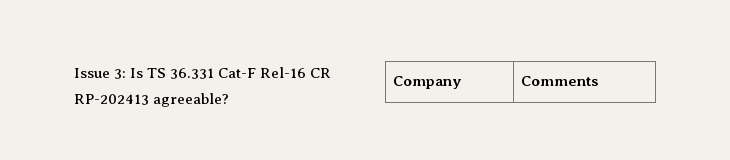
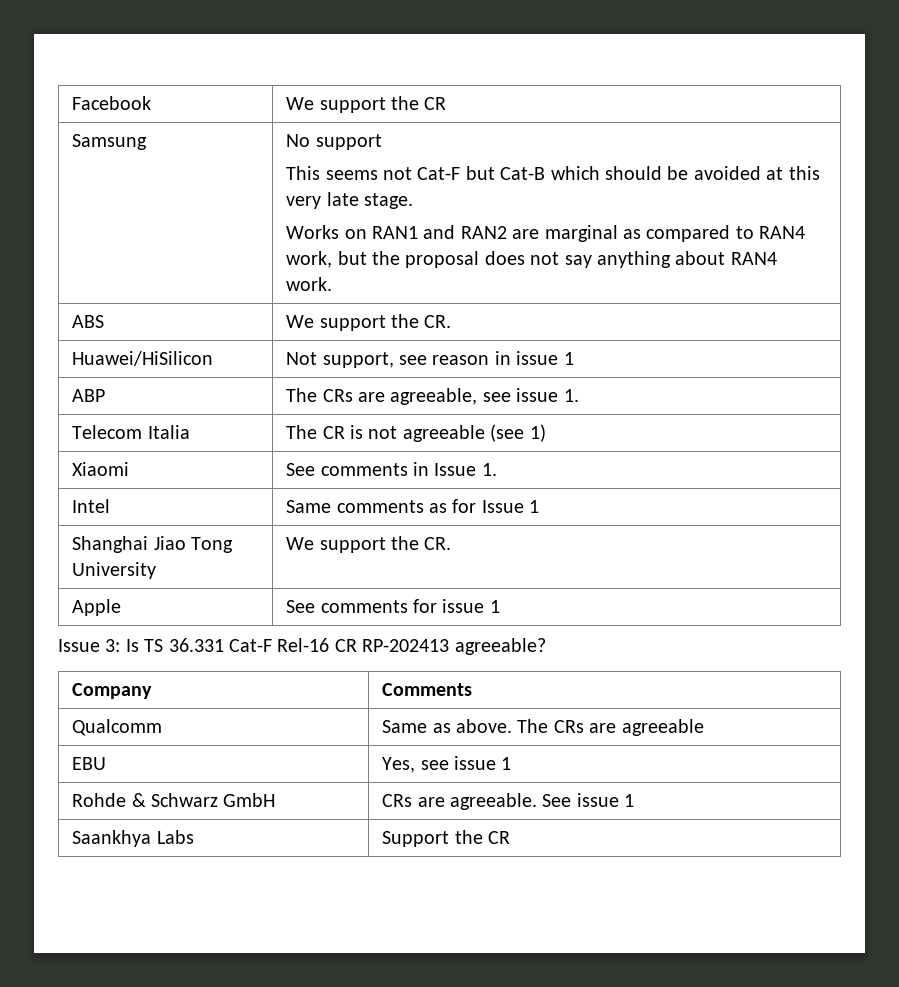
(74, 73) none -> [72,96,152,110] [286,96,447,113] [72,134,148,150] [286,134,382,150] [286,166,820,180] [286,192,414,209] [286,225,806,242] [286,251,777,268] [286,277,333,291] [72,315,105,328] [286,314,452,331] [72,351,214,366] [286,351,574,368] [72,389,106,402] [286,388,579,405] [72,425,190,439] [286,424,546,442] [72,462,130,476] [286,462,497,476] [72,499,111,513] [286,499,540,513] [72,536,234,553] [72,562,157,579] [286,536,452,553] [72,599,122,616] [286,599,500,613] Facebook | We support the CR // Samsung | No support // This seems not Cat-F but Cat-B which should be avoided at this very late stage. // Works on RAN1 and RAN2 are marginal as compared to RAN4 work, but the proposal does not say anything about RAN4 work. // ABS | We support the CR. // Huawei/HiSilicon | Not support, see reason in issue 1 // ABP | The CRs are agreeable, see issue 1. // Telecom Italia | The CR is not agreeable (see 1) // Xiaomi | See comments in Issue 1. // Intel | Same comments as for Issue 1 // Shanghai Jiao Tong University | We support the CR. // Apple | See comments for issue 1 //
(598, 81) none -> [72,719,163,736] [382,719,704,736] [72,757,107,770] [382,756,512,773] [72,793,276,807] [382,793,635,810] [72,830,194,847] [382,830,511,847] // Qualcomm | Same as above. The CRs are agreeable // EBU | Yes, see issue 1 // Rohde & Schwarz GmbH | CRs are agreeable. See issue 1 // Saankhya Labs | Support the CR

